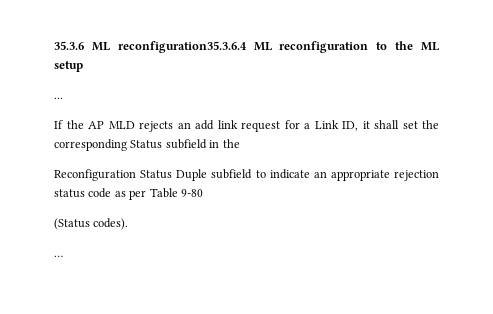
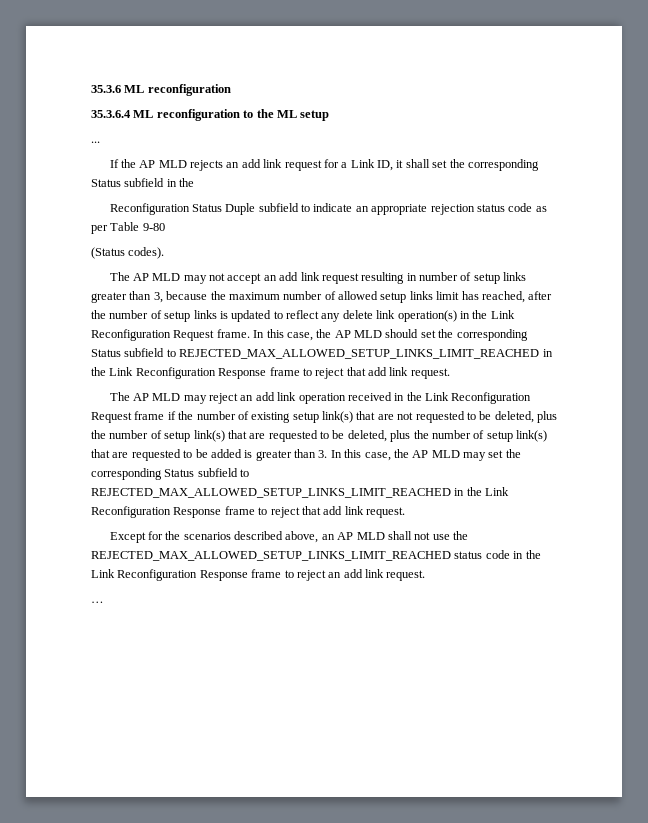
[117,41,247,53] reconfiguration35.3.6.4 -> [147,84,231,96] [91,110,131,118] reconfiguration // 35.3.6.4
(129, 224) none -> [109,272,527,284] [91,291,553,303] [91,310,515,322] [91,329,528,341] [91,348,553,359] [91,367,450,379] [109,392,532,404] [91,411,557,423] [91,430,547,442] [91,449,521,461] [91,468,250,480] [91,487,510,498] [91,506,405,518] [109,531,469,543] [91,550,541,561] [91,569,426,581] // The AP MLD may not accept an add link request resulting in number of setup links greater than 3, because the maximum number of allowed setup links limit has reached, after the number of setup links is updated to reflect any delete link operation(s) in the Link Reconfiguration Request frame. In this case, the AP MLD should set the corresponding Status subfield to REJECTED_MAX_ALLOWED_SETUP_LINKS_LIMIT_REACHED in the Link Reconfiguration Response frame to reject that add link request. // The AP MLD may reject an add link operation received in the Link Reconfiguration Request frame if the number of existing setup link(s) that are not requested to be deleted, plus the number of setup link(s) that are requested to be deleted, plus the number of setup link(s) that are requested to be added is greater than 3. In this case, the AP MLD may set the corresponding Status subfield to REJECTED_MAX_ALLOWED_SETUP_LINKS_LIMIT_REACHED in the Link Reconfiguration Response frame to reject that add link request. // Except for the scenarios described above, an AP MLD shall not use the REJECTED_MAX_ALLOWED_SETUP_LINKS_LIMIT_REACHED status code in the Link Reconfiguration Response frame to reject an add link request.

